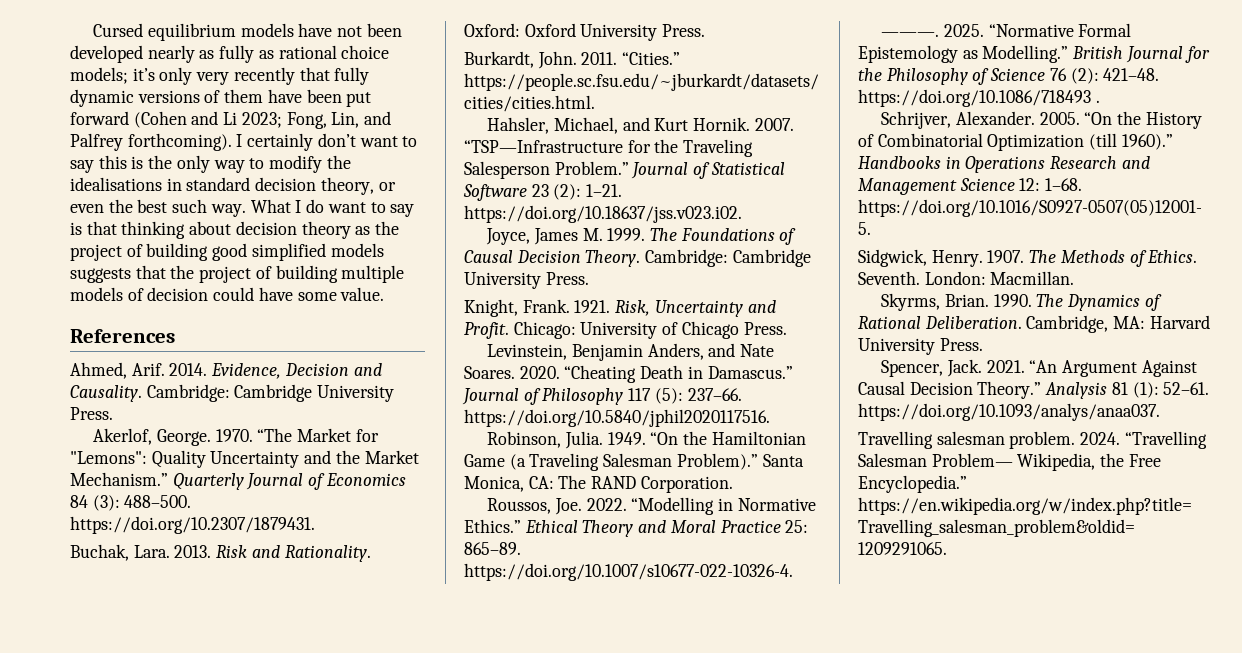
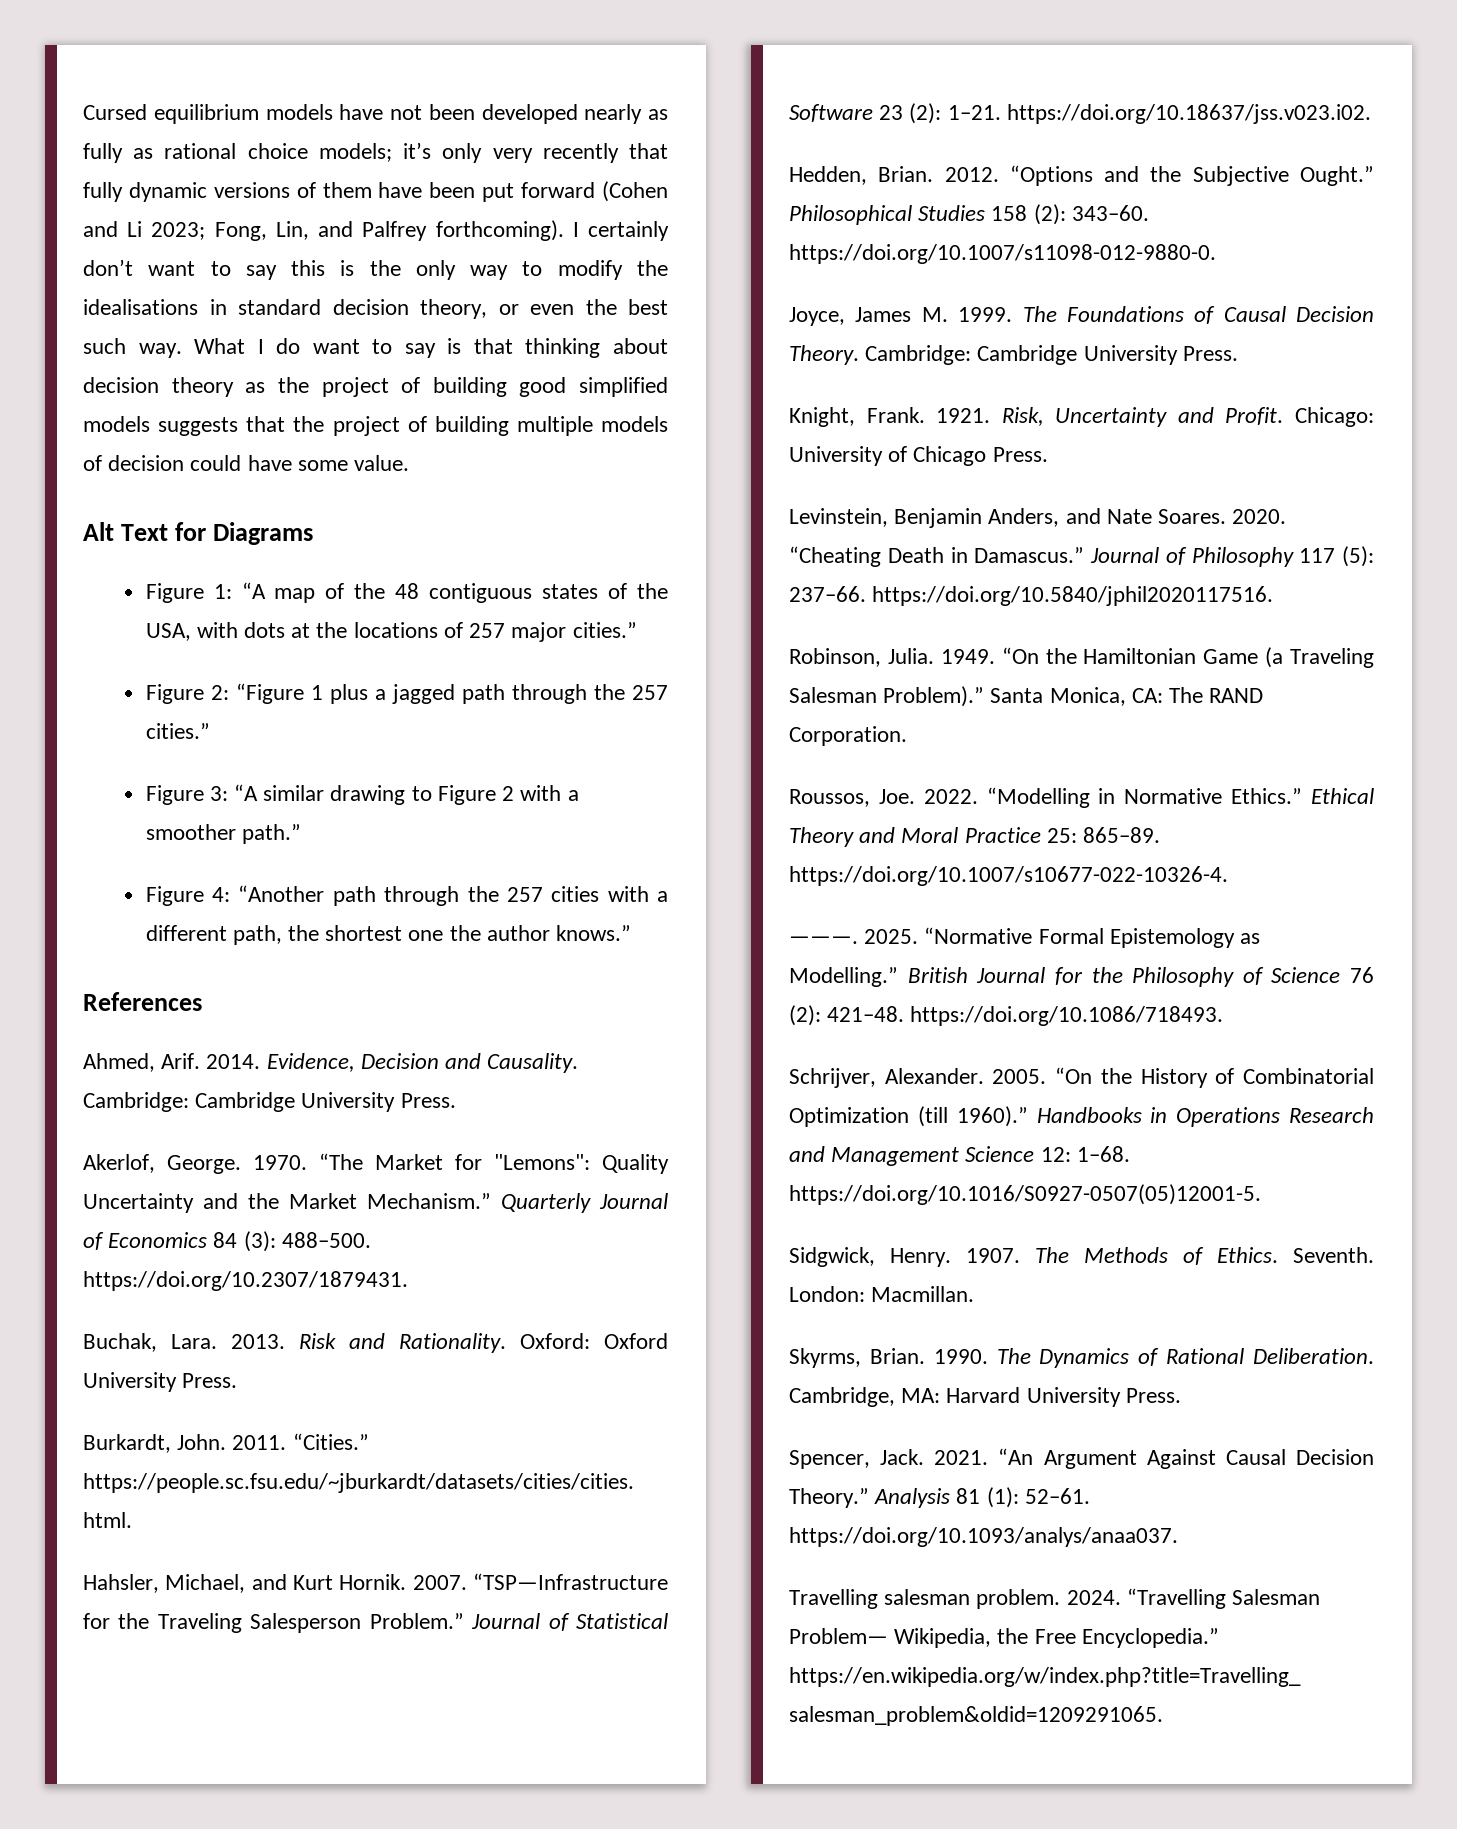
(385, 294) none -> [83,522,313,545] [145,582,668,603] [145,622,637,642] [145,683,668,704] [145,723,210,739] [145,784,579,805] [145,824,301,844] [145,885,668,906] [145,925,632,945] // Alt Text for Diagrams // Figure 1: “A map of the 48 contiguous states of the USA, with dots at the locations of 257 major cities.” // Figure 2: “Figure 1 plus a jagged path through the 257 cities.” // Figure 3: “A similar drawing to Figure 2 with a smoother path.” // Figure 4: “Another path through the 257 cities with a different path, the shortest one the author knows.”
(742, 214) none -> [789,165,1374,186] [789,204,1149,225] [789,244,1216,264] // Hedden, Brian. 2012. “Options and the Subjective Ought.” Philosophical Studies 158 (2): 343–60. https://doi.org/10.1007/s11098-012-9880-0.
[858,89,1100,107] https://doi.org/10.1086/718493 . -> [910,1006,1224,1026] https://doi.org/10.1086/718493.

